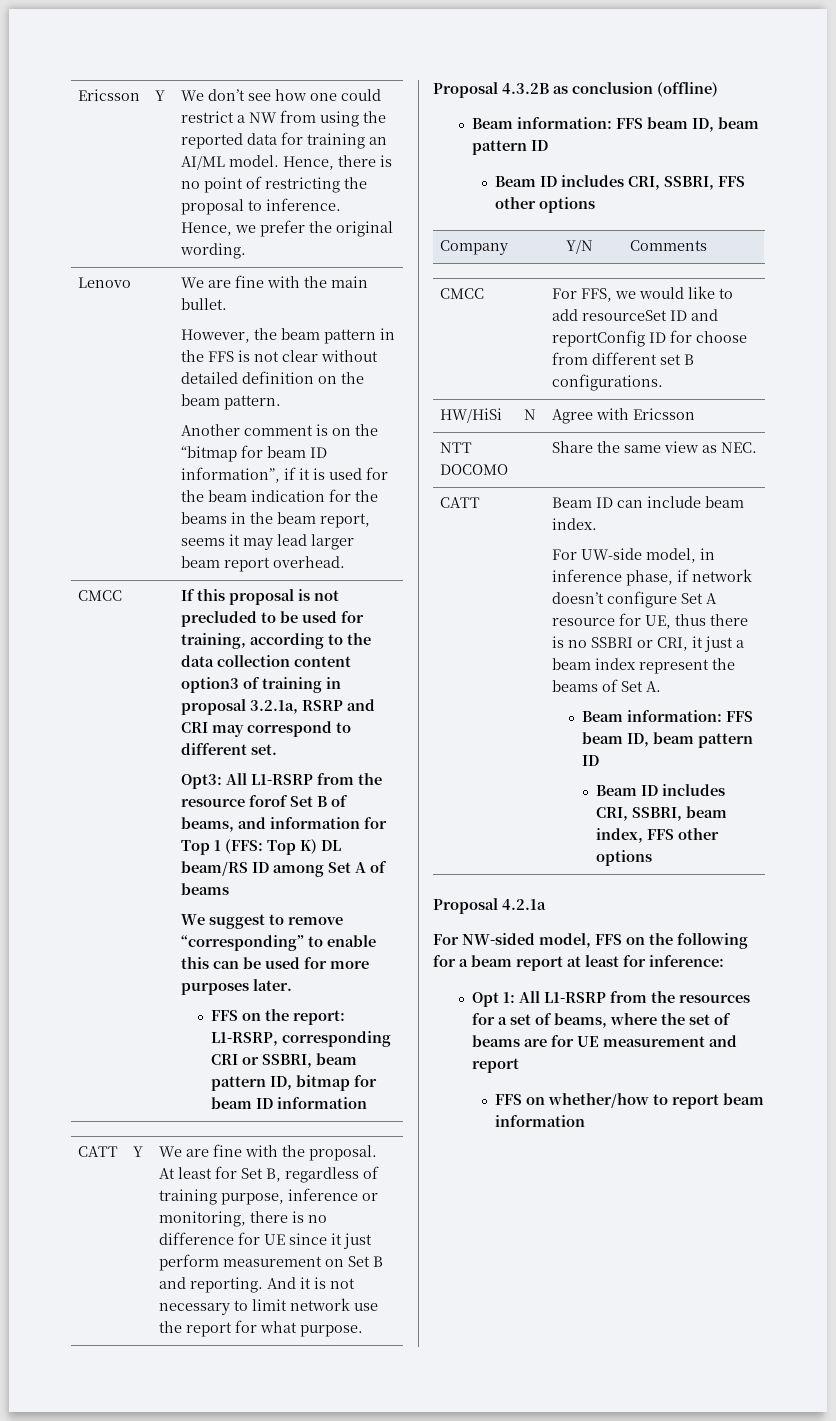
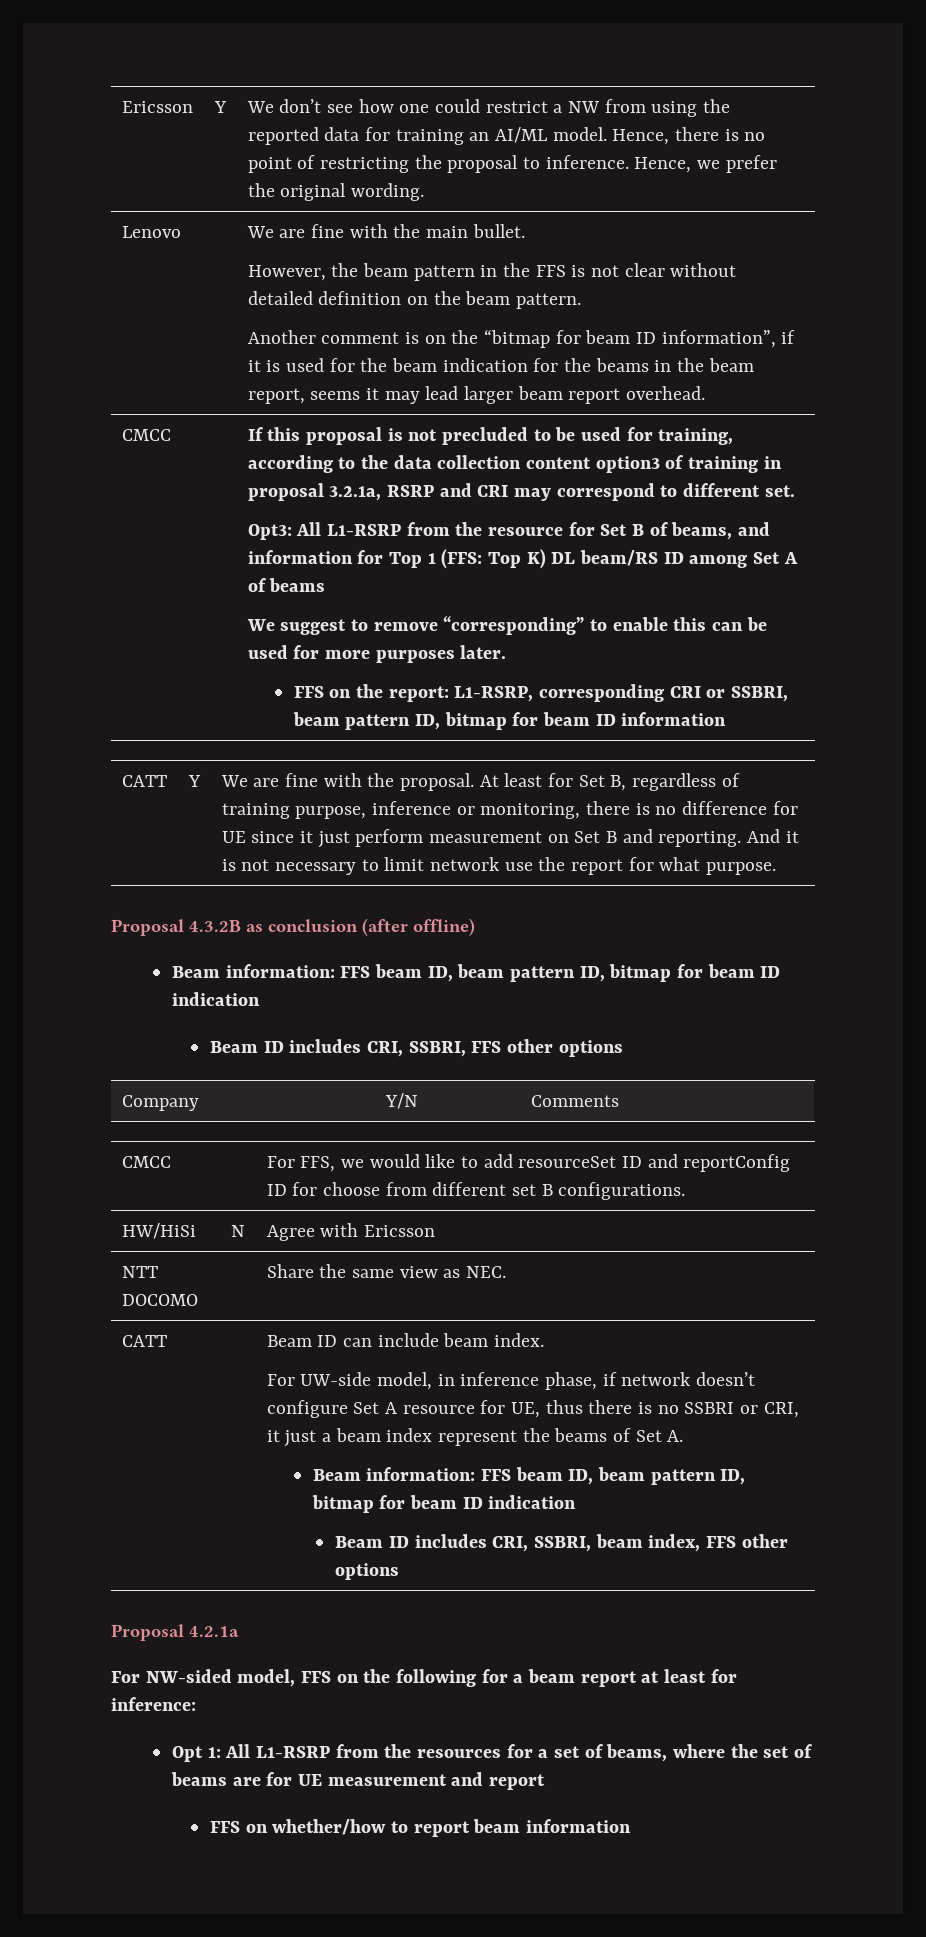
[249,795,289,807] forof -> [568,522,595,536] for
[657,82,718,97] [472,117,760,132] [472,140,549,155] (offline) // Beam information: FFS beam ID, beam pattern ID -> [362,918,475,936] [172,964,781,982] [172,992,261,1006] (after offline) // Beam information: FFS beam ID, beam pattern ID, bitmap for beam ID indication
[582,755,600,766] ID -> [720,1469,746,1485] [311,1495,577,1513] ID, bitmap for beam ID indication

